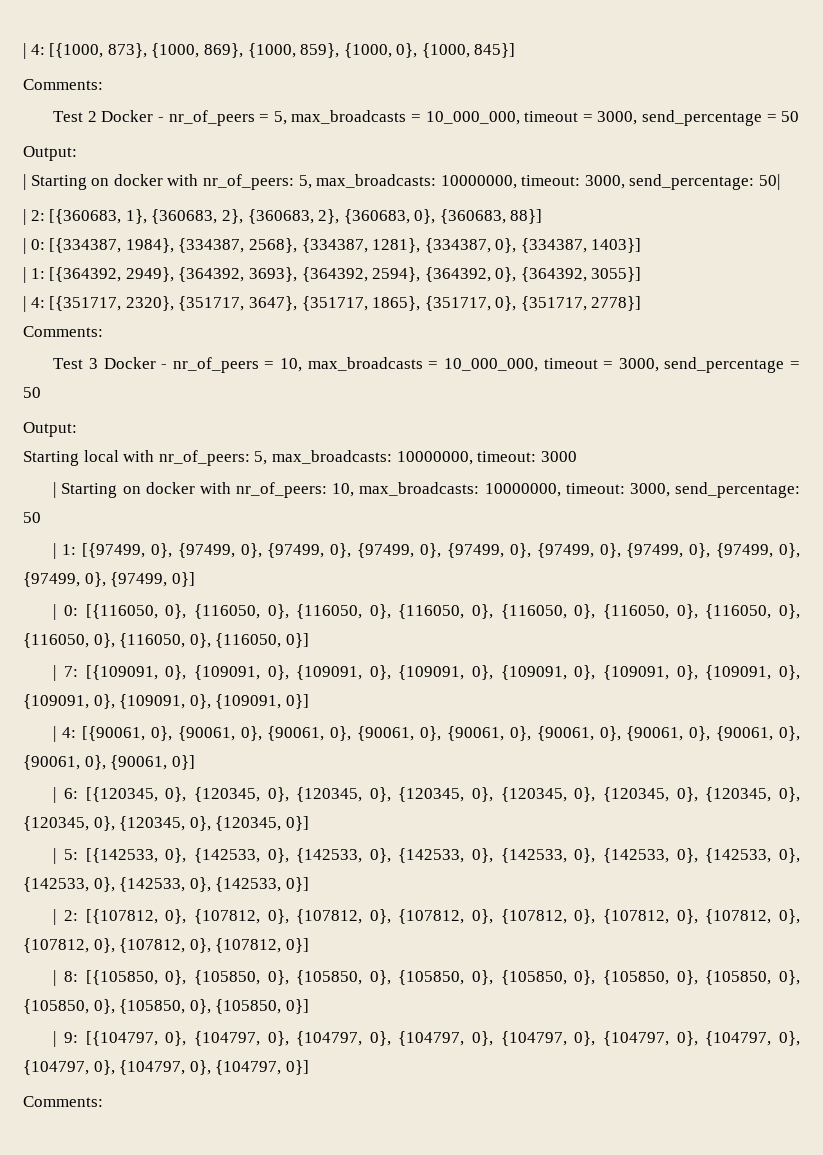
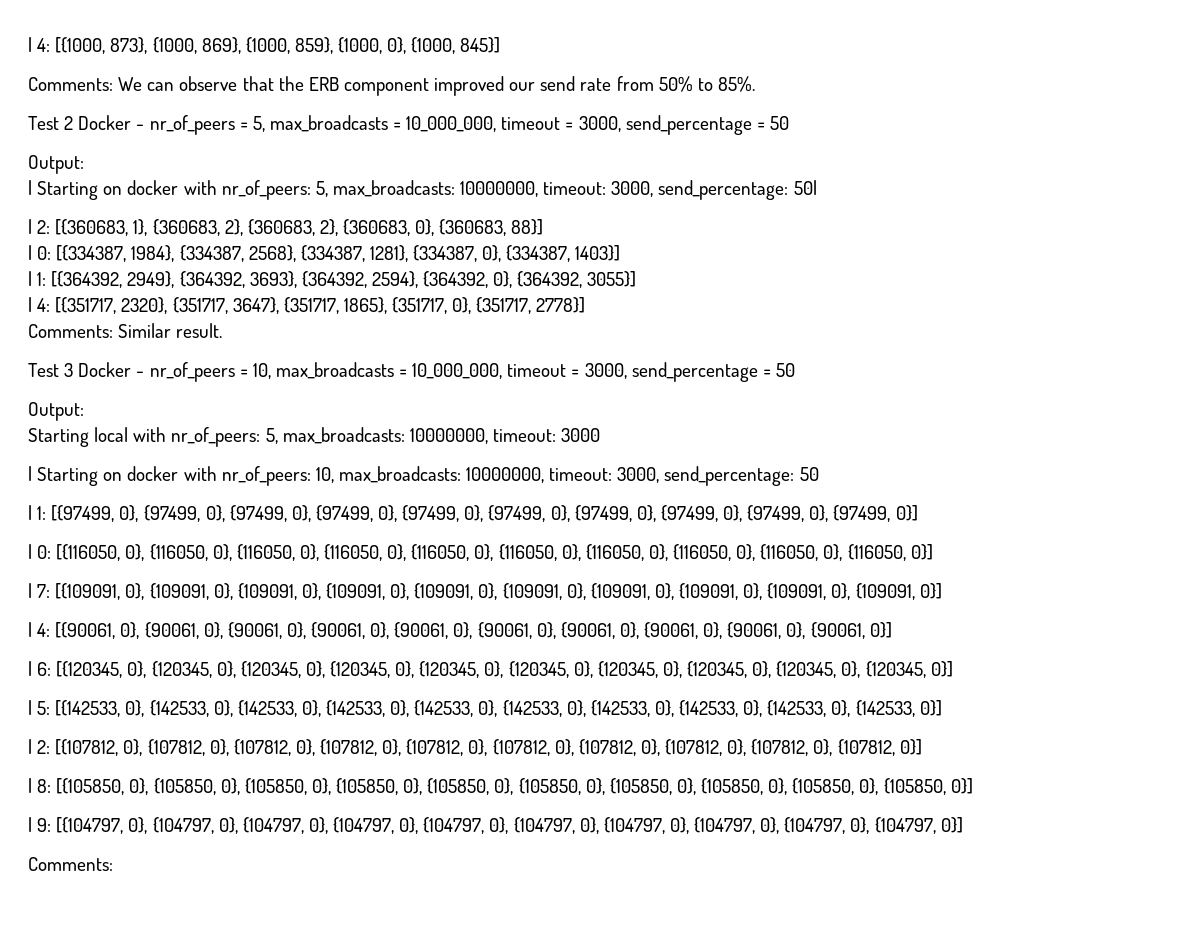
(103, 84) none -> [118,76,755,96] We can observe that the ERB component improved our send rate from 50% to 85%.
(103, 331) none -> [118,323,223,338] Similar result.

